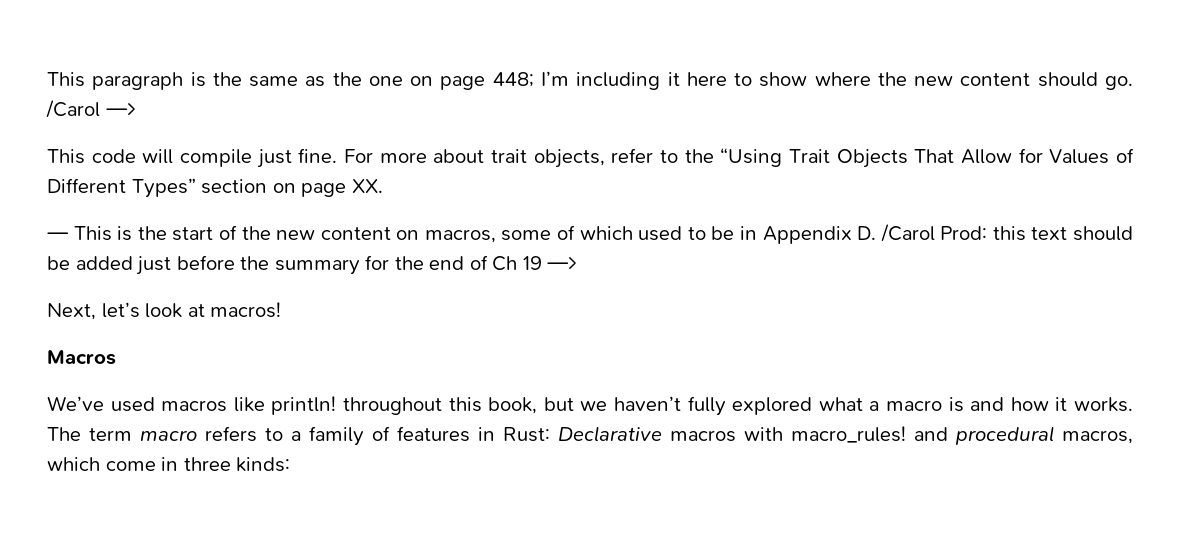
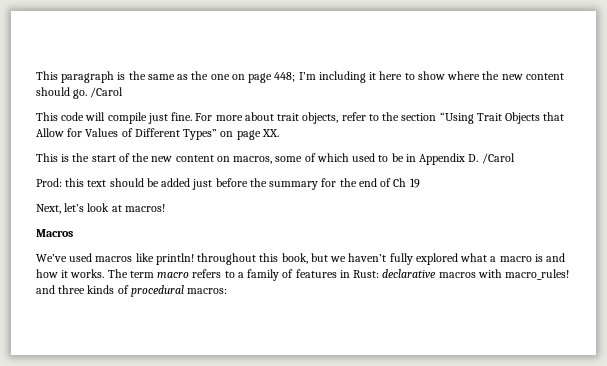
[105,103,136,116] —> -> (124, 92) none
(714, 156) none -> [401,113,437,121] section
[914,149,955,163] That -> [543,112,565,121] that
[201,179,268,194] section -> (218, 134) none
[47,232,69,240] — -> (279, 133) none
(935, 233) none -> (515, 158) //
[547,257,578,270] —> -> (420, 183) none
[558,426,662,442] Declarative -> [382,269,437,278] declarative
[955,426,1133,445] [47,457,291,472] procedural macros, which come in three kinds: -> [58,285,228,297] three kinds of procedural macros:

